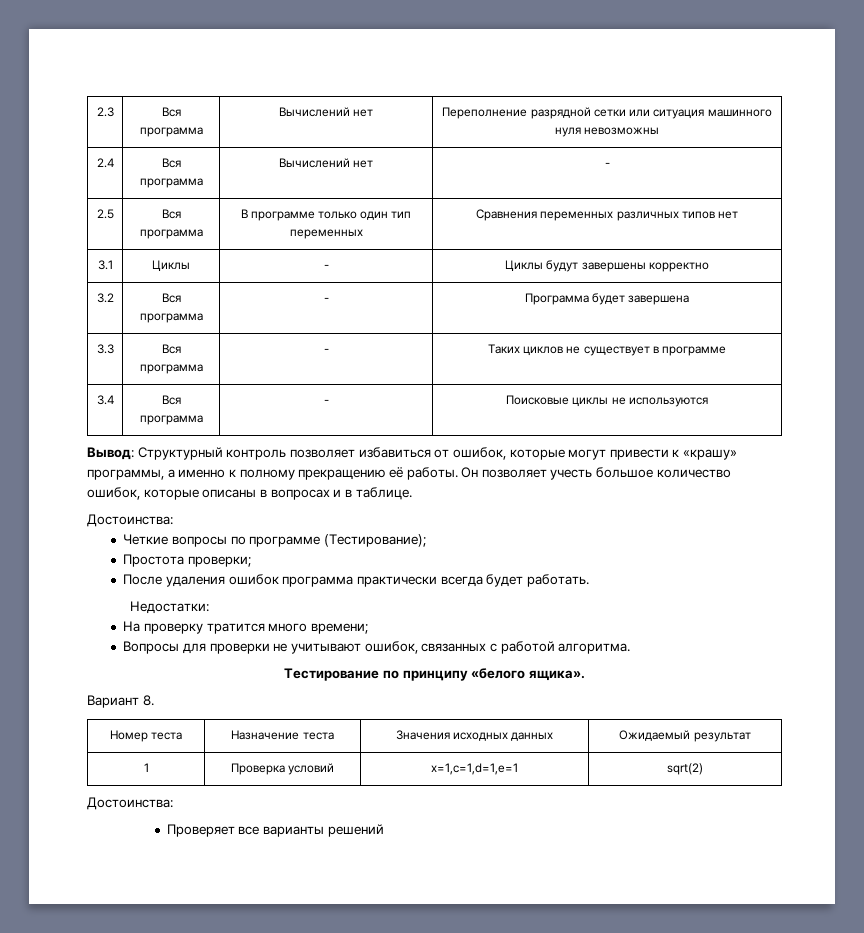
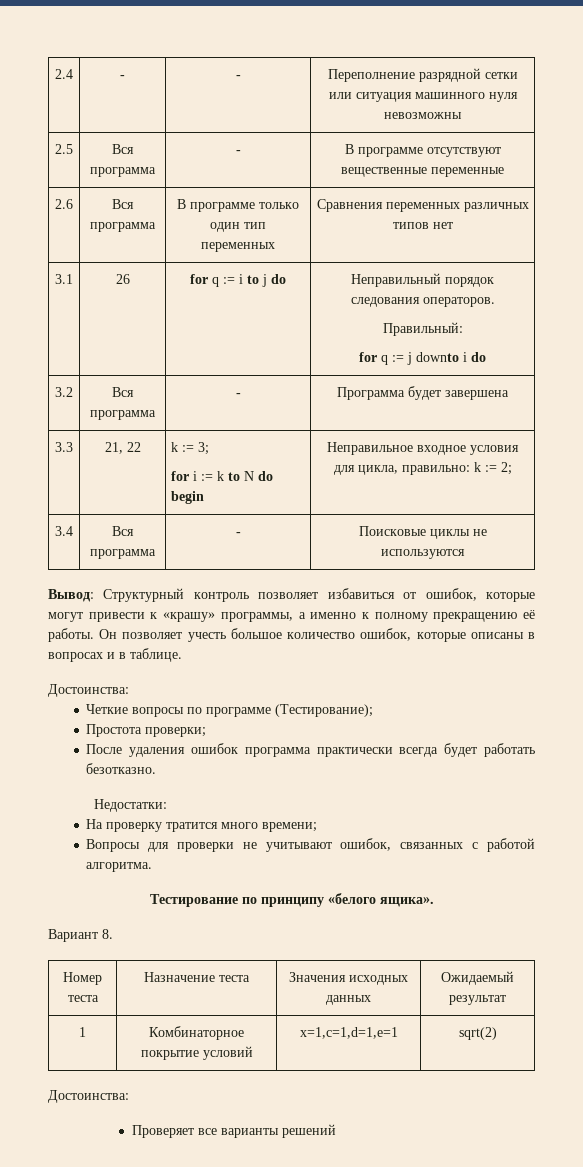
[96,107,114,117] [161,107,181,117] [139,127,203,137] [278,107,374,117] 2.3 | Вся программа | Вычислений нет -> [55,69,73,79] [120,75,125,79] [235,75,241,79] 2.4 | - | -
[96,158,114,168] [161,158,181,168] [139,178,203,188] [278,158,374,168] [604,162,610,167] [96,209,114,219] 2.4 | Вся программа | Вычислений нет | - // 2.5 -> [55,144,73,154] [112,144,134,154] [90,167,156,177] [235,150,241,154] [344,144,501,157] [341,167,504,177] [55,199,73,209] 2.5 | Вся программа | - | В программе отсутствуют вещественные переменные // 2.6
[152,260,190,272] [323,264,329,269] [505,260,709,272] Циклы | - | Циклы будут завершены корректно -> [115,274,130,284] [190,274,286,287] [351,273,494,287] [350,297,495,307] [382,322,463,336] [359,352,486,365] 26 | for q := i to j do | Неправильный порядок следования операторов. // Правильный: // for q := j downto i do
[161,344,181,354] [139,364,203,374] [323,348,329,353] [487,344,727,356] Вся программа | - | Таких циклов не существует в программе -> [104,442,141,454] [171,442,210,455] [171,471,274,481] [171,491,205,504] [327,442,519,455] [333,462,512,475] 21, 22 | k := 3; // for i := k to N do begin | Неправильное входное условия для цикла, правильно: k := 2;
[526,574,589,587] работать. -> [483,743,535,757] [86,763,157,774] работать безотказно.
[230,763,285,775] Проверка -> [149,1026,244,1040] [140,1050,199,1060] Комбинаторное покрытие

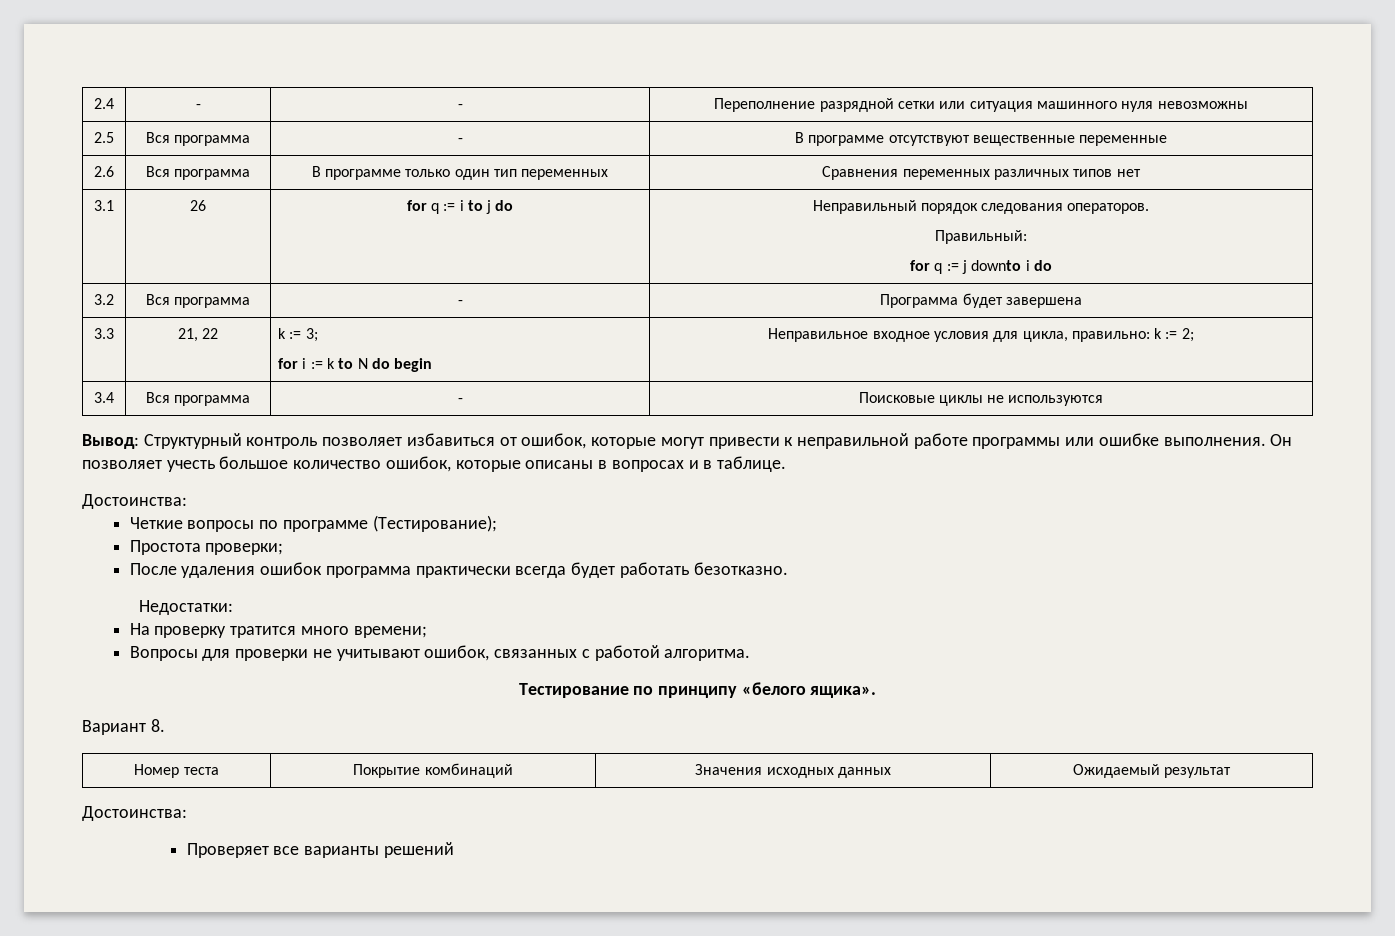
[163,610,535,622] [48,628,94,642] «крашу» программы, а именно к полному прекращению её работы. -> [796,433,1266,449] неправильной работе программы или ошибке выполнения.
[144,972,250,982] Назначение теста -> [353,763,513,778] Покрытие комбинаций
[79,1027,86,1037] [149,1026,244,1040] [140,1046,253,1060] [299,1027,398,1039] [458,1027,497,1040] // 1 | Комбинаторное покрытие условий | x=1,c=1,d=1,e=1 | sqrt(2) -> (1232, 772) none

